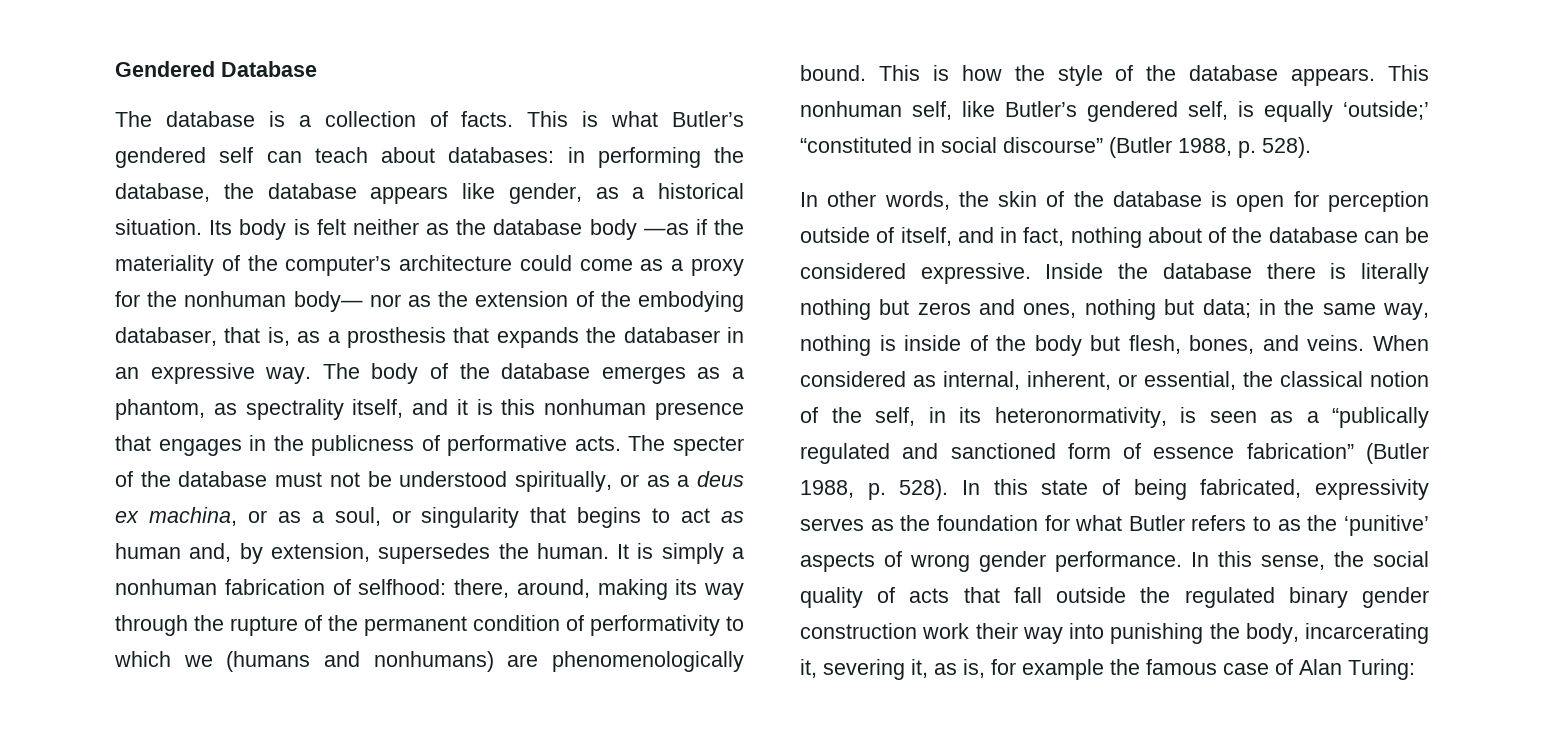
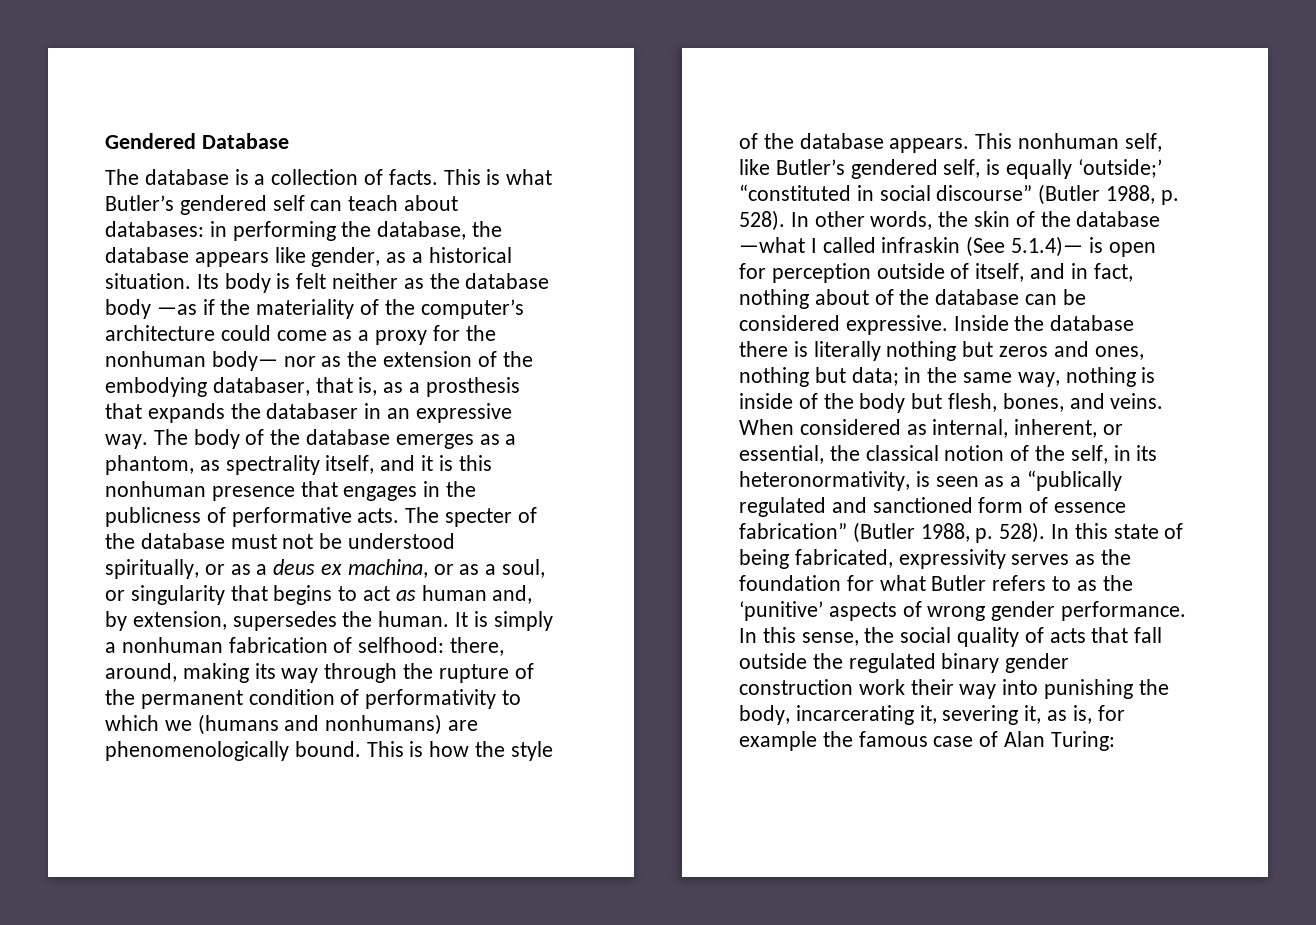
(1311, 147) // -> (785, 220) none
(1202, 199) none -> [739,236,1084,257] —what I called infraskin (See 5.1.4)—

